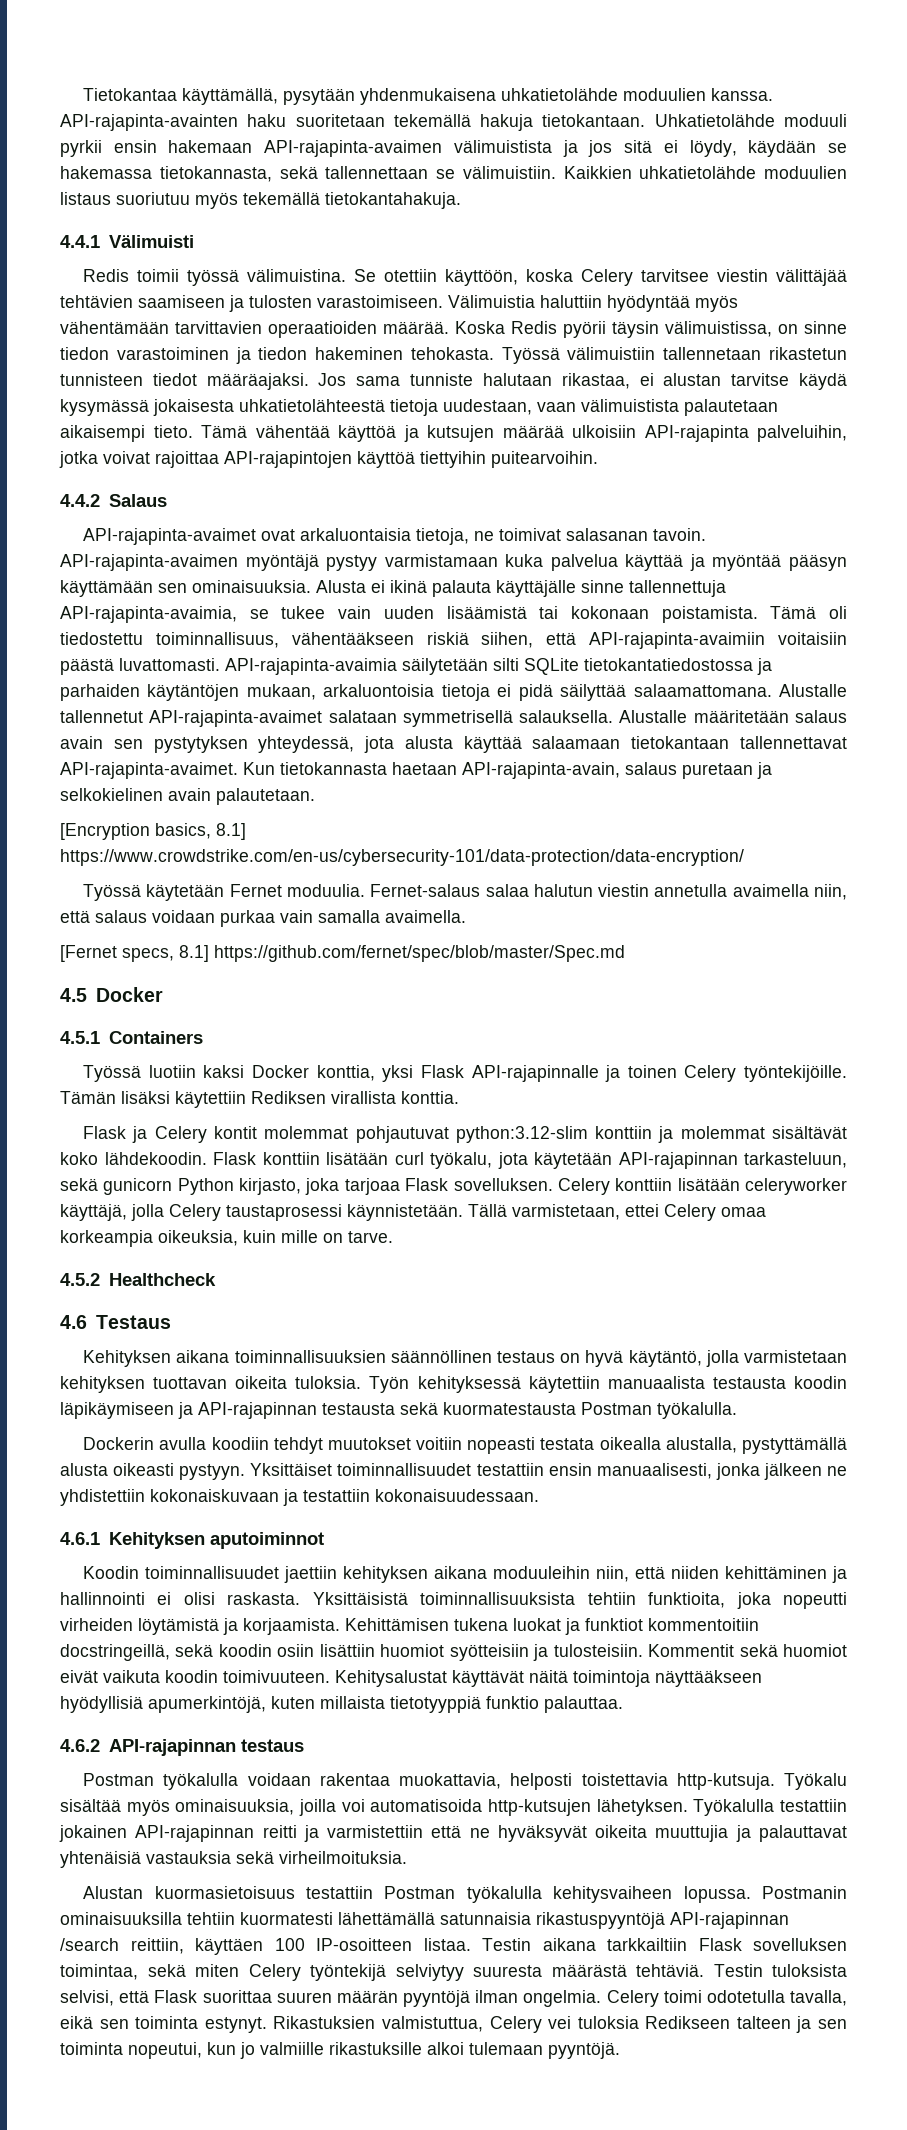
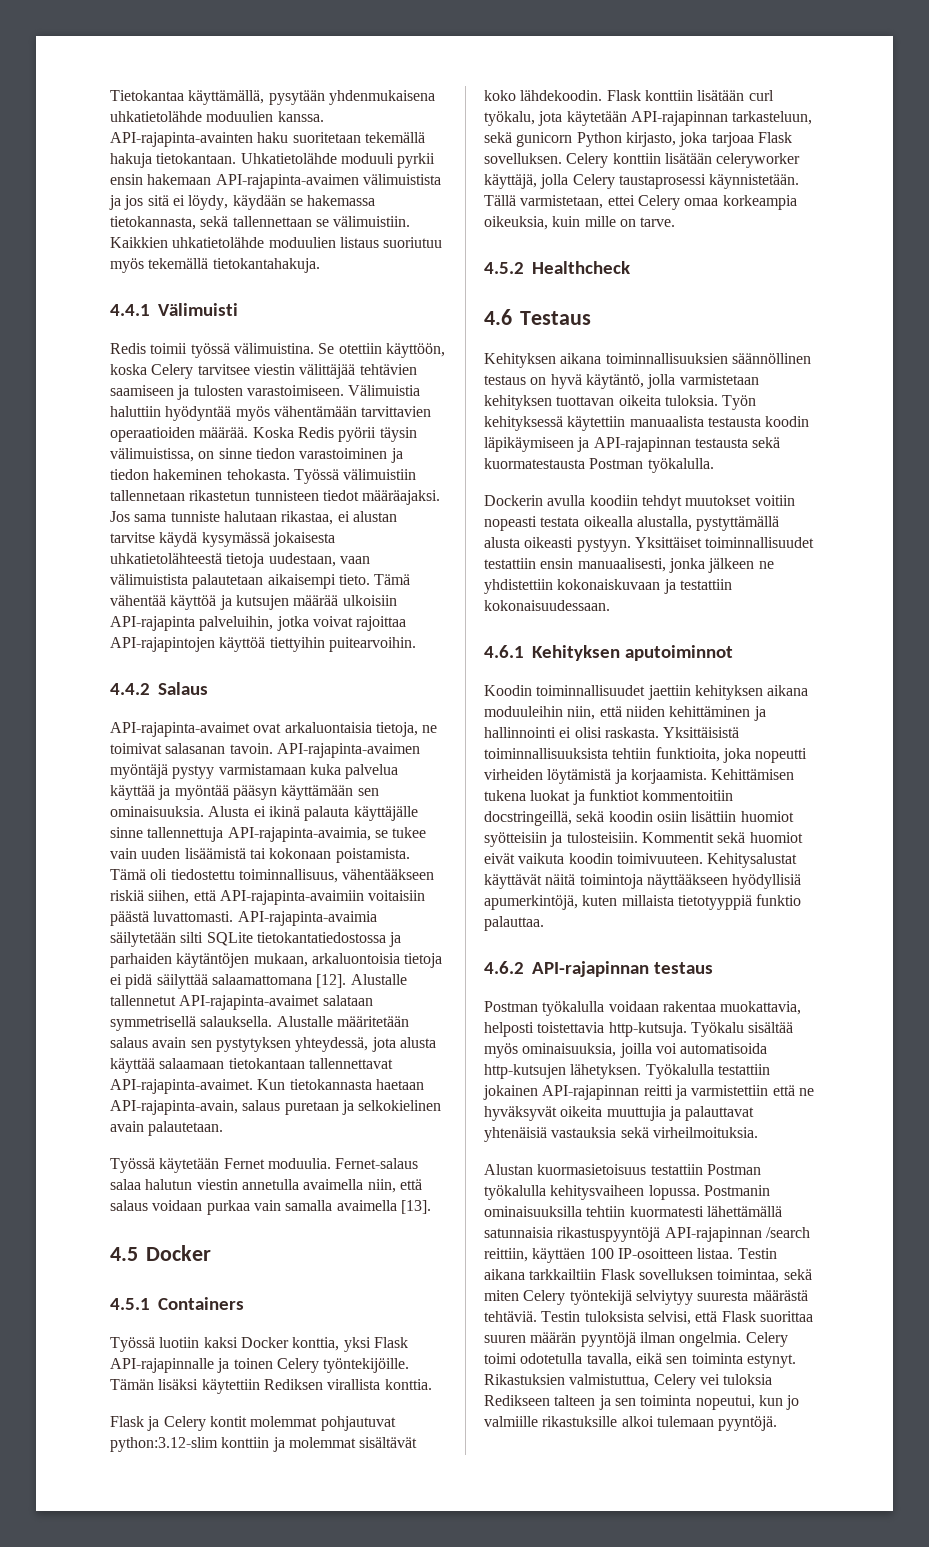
[633,684,772,697] salaamattomana. -> [211,974,347,988] salaamattomana [12].
[60,823,246,840] [60,849,744,866] // [Encryption basics, 8.1] https://www.crowdstrike.com/en-us/cybersecurity-101/data-protection/data-encryption/ -> (224, 1128) none
[385,910,466,923] [60,945,625,962] avaimella. // [Fernet specs, 8.1] https://github.com/fernet/spec/blob/master/Spec.md -> [336,1200,431,1214] avaimella [13].

